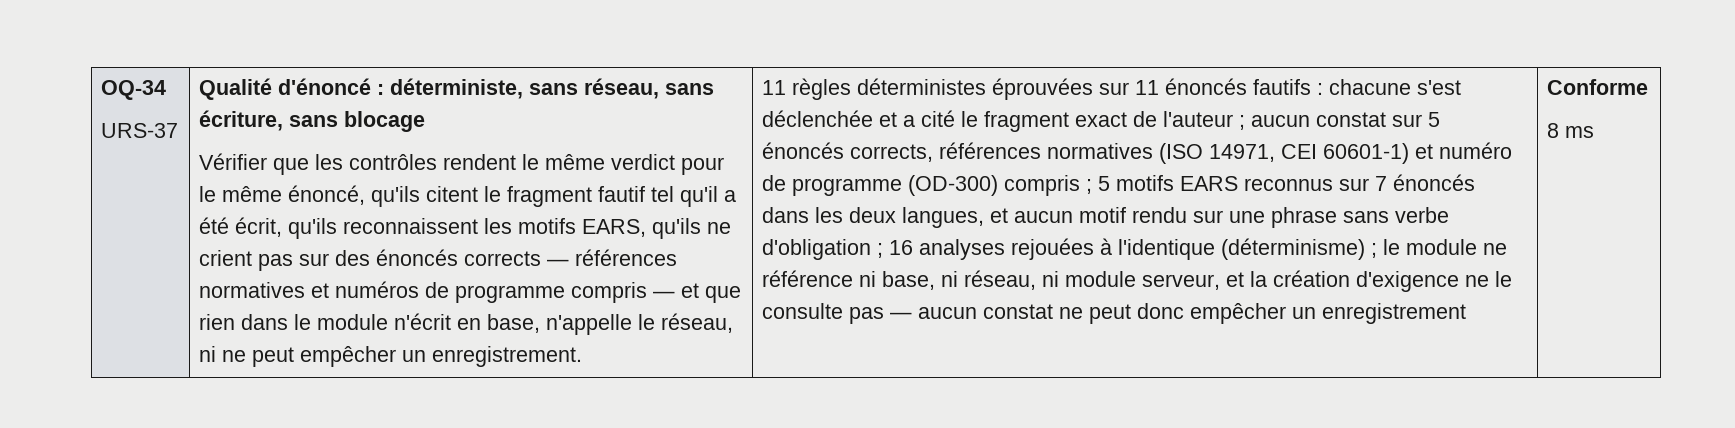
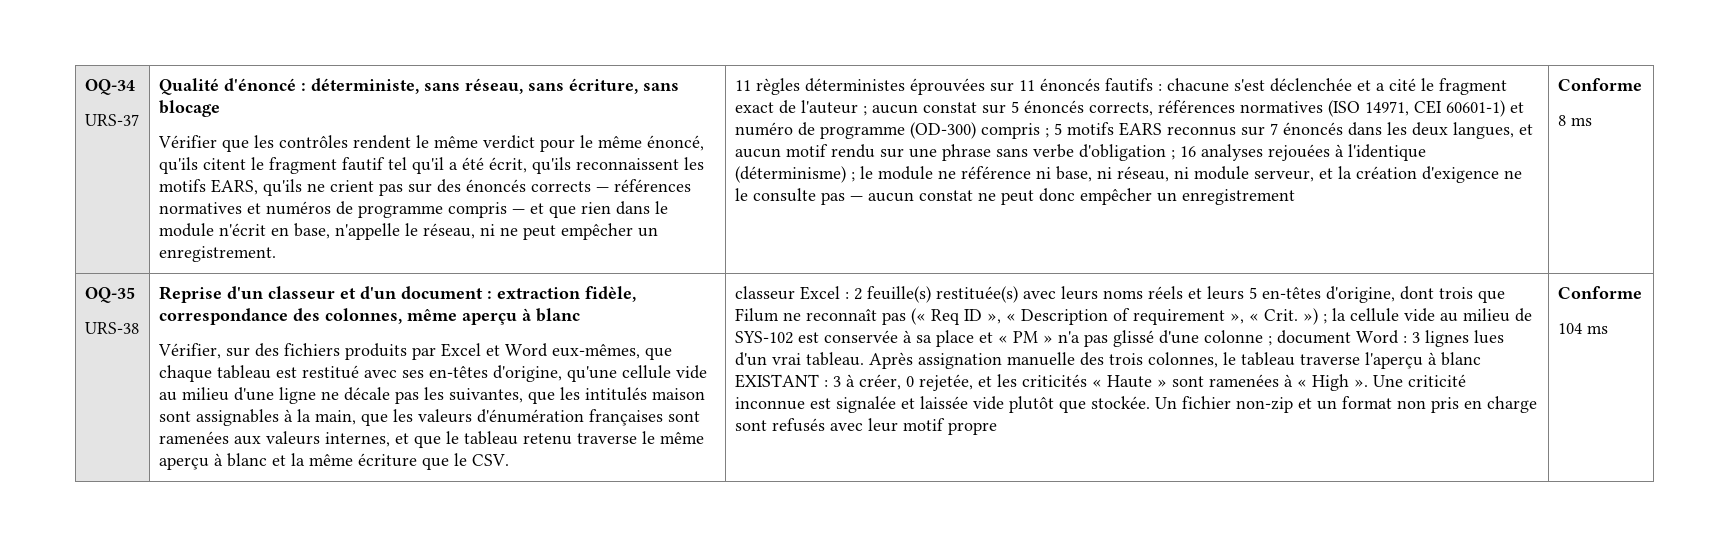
(1595, 132) none -> [84,287,135,303] [84,322,139,334] [158,286,636,303] [158,308,580,325] [157,343,672,360] [158,365,707,382] [158,387,705,404] [158,409,700,426] [158,431,704,448] [158,453,509,470] [734,286,1505,303] [734,308,1532,325] [734,330,1504,347] [734,352,1481,369] [734,374,1466,391] [734,396,1537,413] [734,418,997,435] [1557,286,1642,299] [1557,323,1608,334] // OQ-35 // URS-38 | Reprise d'un classeur et d'un document : extraction fidèle, correspondance des colonnes, même aperçu à blanc // Vérifier, sur des fichiers produits par Excel et Word eux-mêmes, que chaque tableau est restitué avec ses en-têtes d'origine, qu'une cellule vide au milieu d'une ligne ne décale pas les suivantes, que les intitulés maison sont assignables à la main, que les valeurs d'énumération françaises sont ramenées aux valeurs internes, et que le tableau retenu traverse le même aperçu à blanc et la même écriture que le CSV. | classeur Excel : 2 feuille(s) restituée(s) avec leurs noms réels et leurs 5 en-têtes d'origine, dont trois que Filum ne reconnaît pas (« Req ID », « Description of requirement », « Crit. ») ; la cellule vide au milieu de SYS-102 est conservée à sa place et « PM » n'a pas glissé d'une colonne ; document Word : 3 lignes lues d'un vrai tableau. Après assignation manuelle des trois colonnes, le tableau traverse l'aperçu à blanc EXISTANT : 3 à créer, 0 rejetée, et les criticités « Haute » sont ramenées à « High ». Une criticité inconnue est signalée et laissée vide plutôt que stockée. Un fichier non-zip et un format non pris en charge sont refusés avec leur motif propre | Conforme // 104 ms

